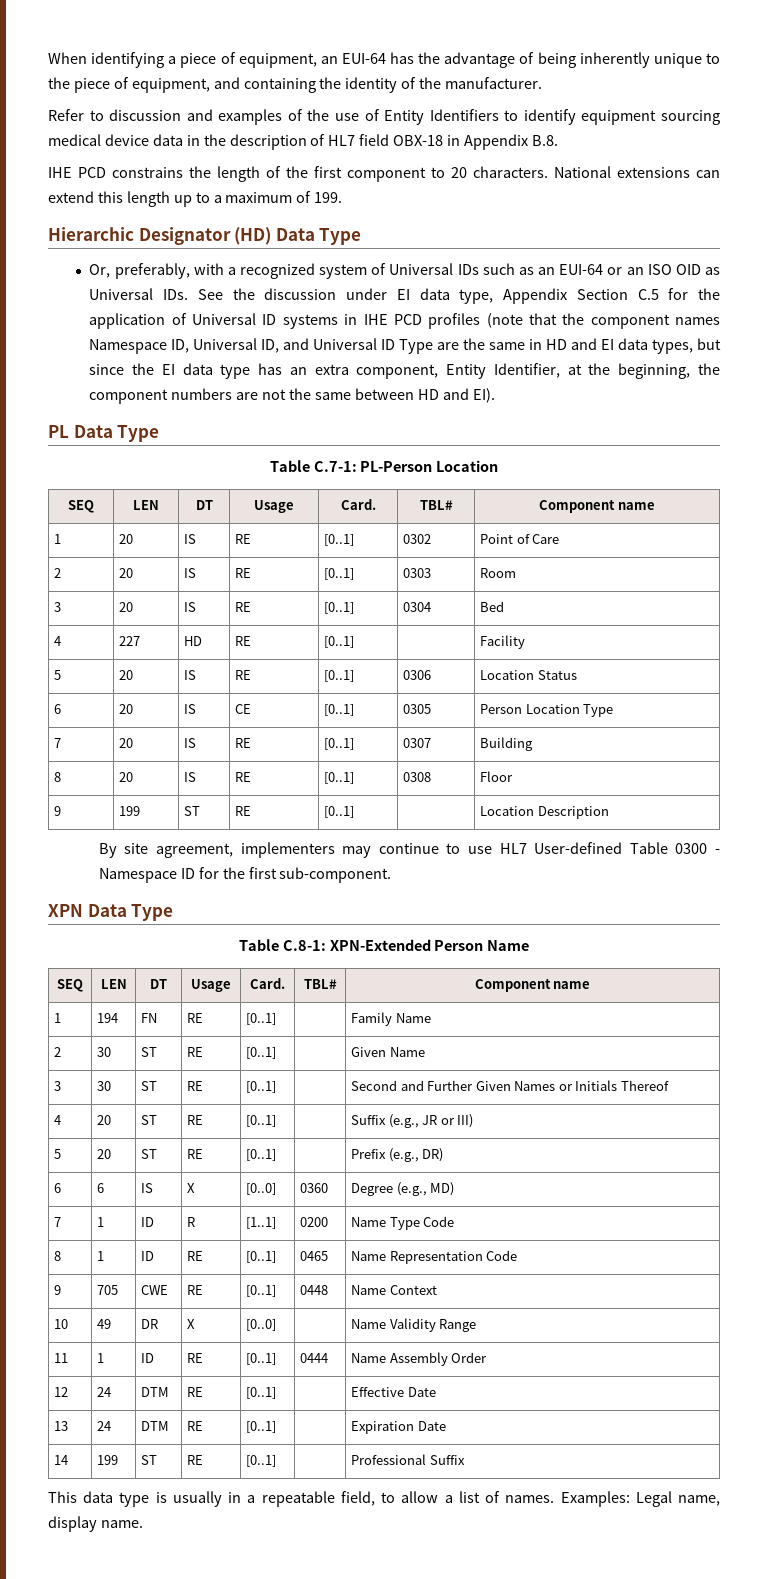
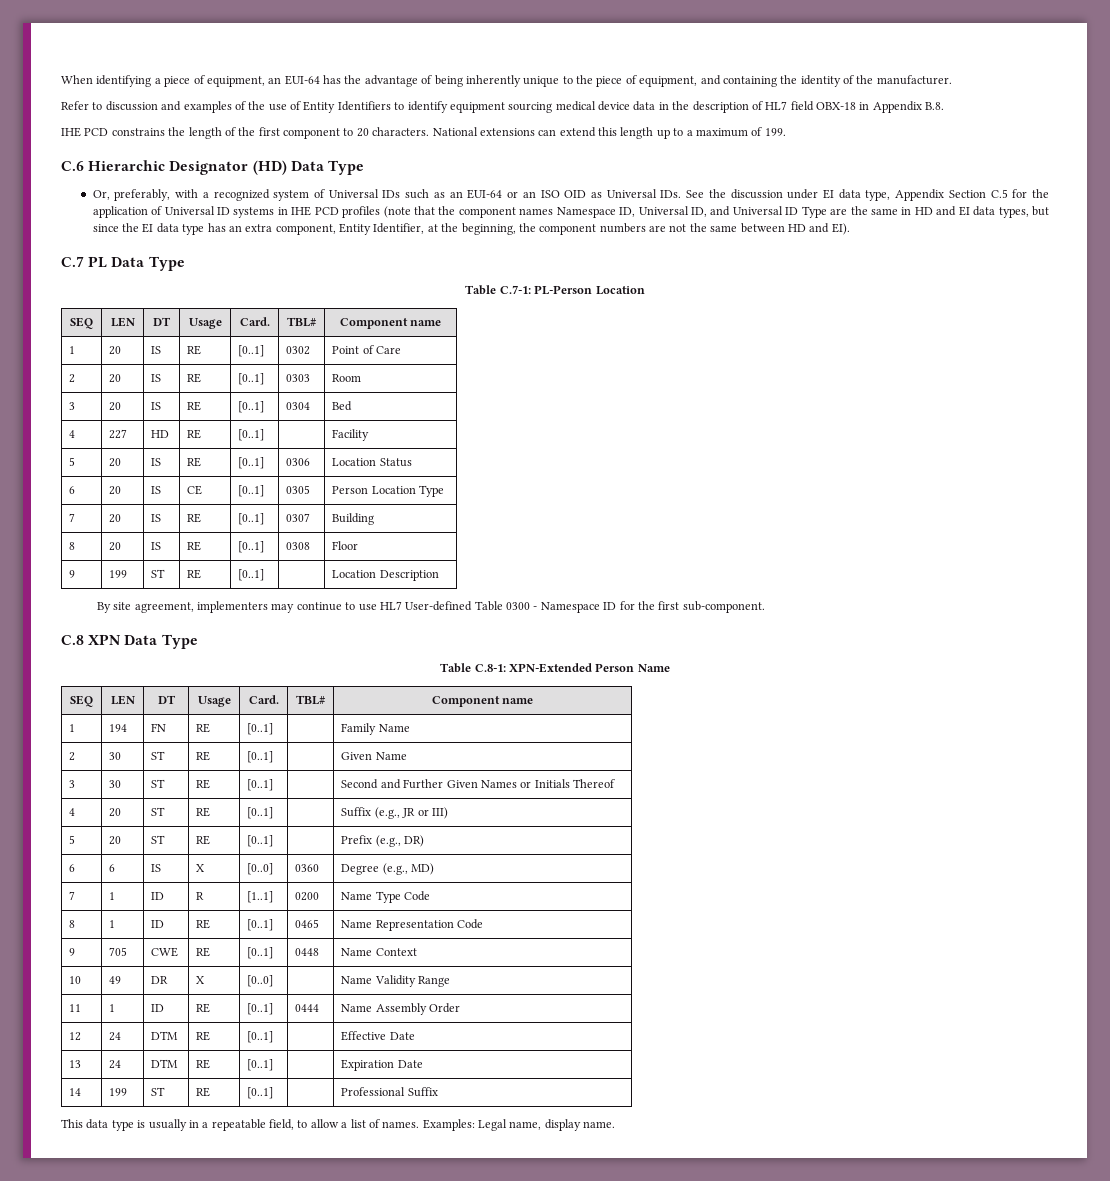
(343, 197) none -> [61,161,84,171] C.6
(495, 395) none -> [61,256,84,267] C.7
(392, 875) none -> [61,635,84,645] C.8

